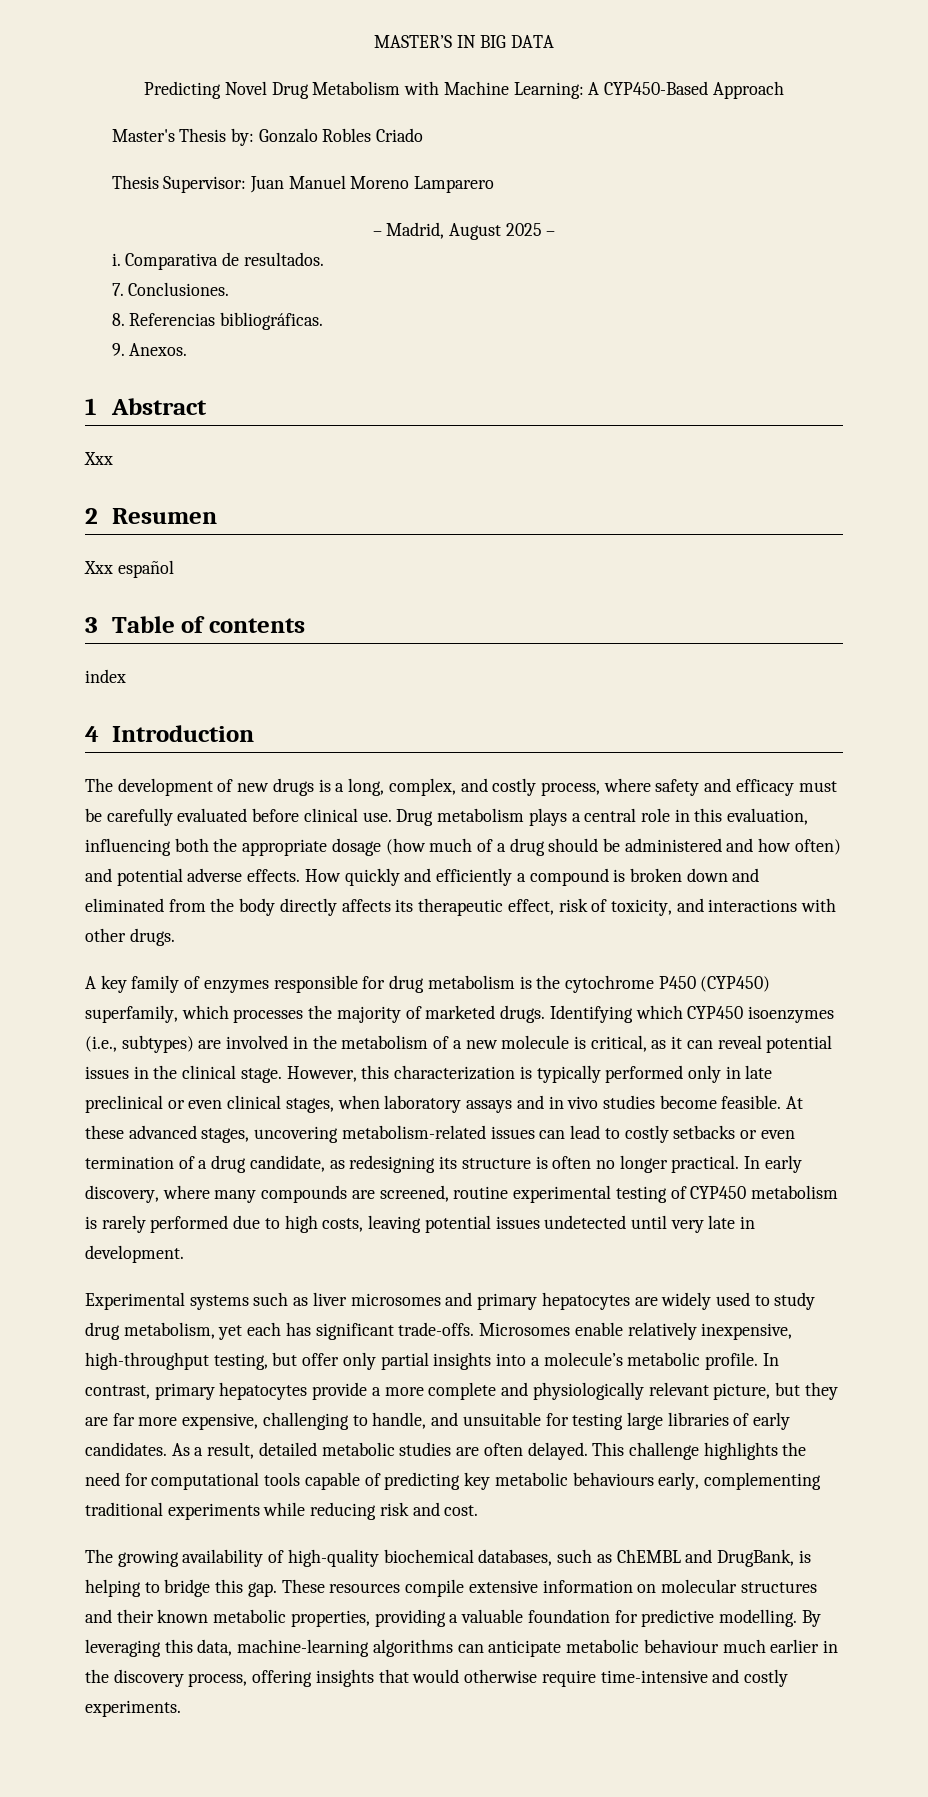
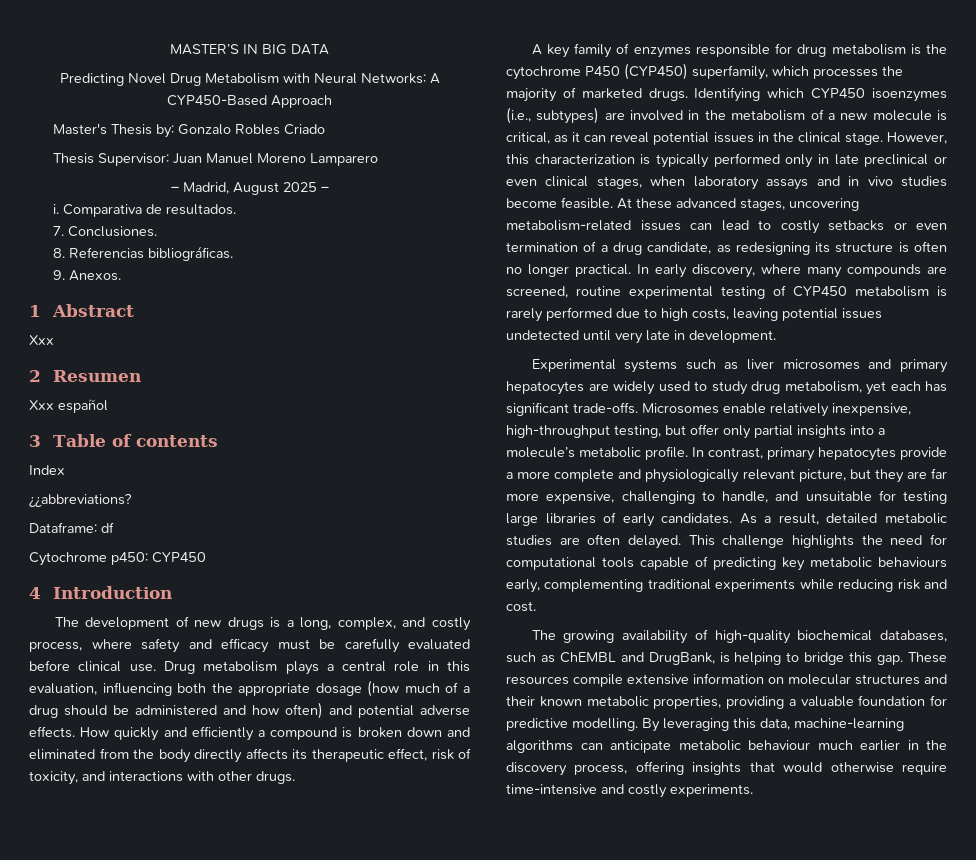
[443,81,584,99] Machine Learning: -> [313,73,426,84] Neural Networks:
[85,669,126,683] index -> [29,465,65,475] [29,493,132,507] [29,522,114,533] [29,552,206,566] Index // ¿¿abbreviations? // Dataframe: df // Cytochrome p450: CYP450

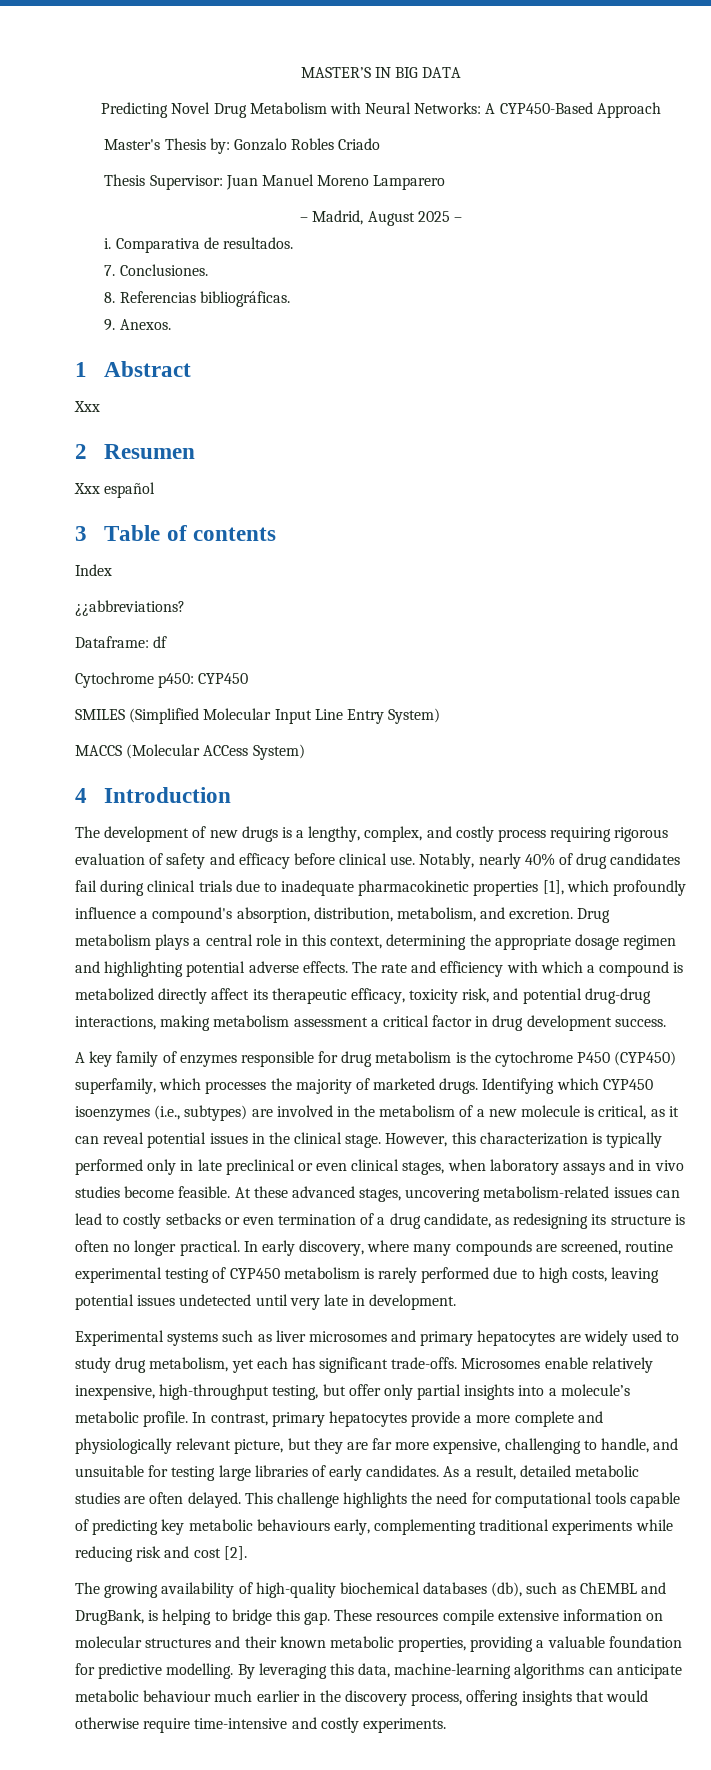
(206, 557) none -> [75,708,441,724] [75,744,305,760] // SMILES (Simplified Molecular Input Line Entry System) // MACCS (Molecular ACCess System)
[300,617,332,630] long, -> [308,826,361,842] lengthy,
[29,638,470,653] [29,660,156,672] process, where safety and efficacy must be carefully evaluated before clinical use. -> [498,827,669,842] [75,853,681,869] [75,880,687,896] [75,907,574,923] process requiring rigorous evaluation of safety and efficacy before clinical use. Notably, nearly 40% of drug candidates fail during clinical trials due to inadequate pharmacokinetic properties [1], which profoundly influence a compound's absorption, distribution, metabolism, and excretion.
[29,680,470,697] [29,702,470,719] [29,726,470,741] [29,748,471,763] [29,771,295,785] evaluation, influencing both the appropriate dosage (how much of a drug should be administered and how often) and potential adverse effects. How quickly and efficiently a compound is broken down and eliminated from the body directly affects its therapeutic effect, risk of toxicity, and interactions with other drugs. -> [330,934,677,950] [75,961,684,977] [75,988,651,1004] [75,1015,666,1031] context, determining the appropriate dosage regimen and highlighting potential adverse effects. The rate and efficiency with which a compound is metabolized directly affect its therapeutic efficacy, toxicity risk, and potential drug-drug interactions, making metabolism assessment a critical factor in drug development success.
[506,601,536,612] cost. -> [193,1546,247,1560] cost [2].
[880,630,947,642] databases, -> [423,1582,523,1597] databases (db),

